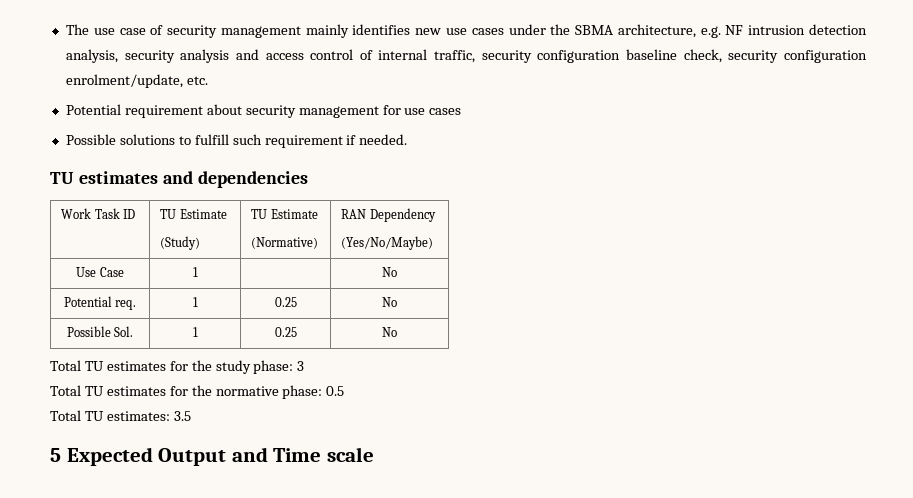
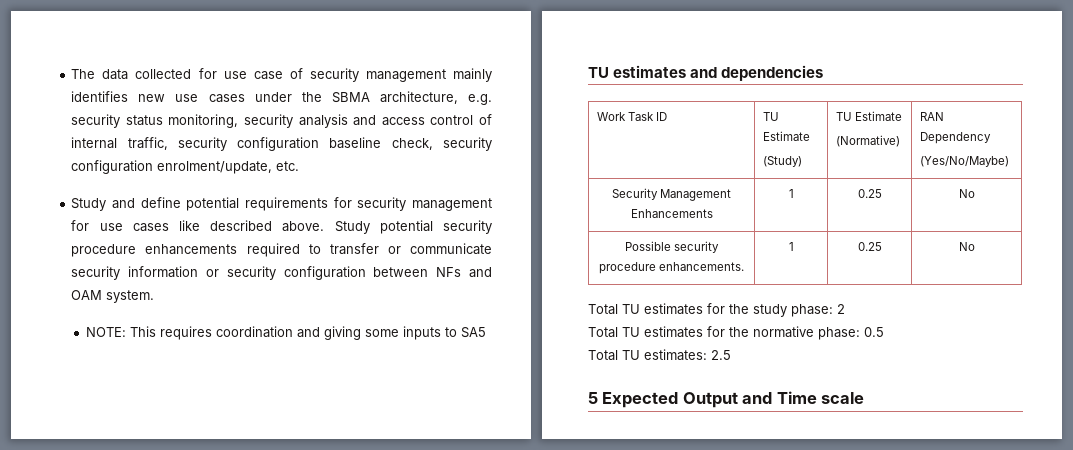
(89, 29) none -> [102,68,217,80] data collected for
[725,24,868,35] [65,49,118,63] NF intrusion detection analysis, -> [71,114,239,128] security status monitoring,
[65,104,242,118] Potential requirement about -> [71,197,352,211] Study and define potential requirements for
[65,134,408,148] // Possible solutions to fulfill such requirement if needed. -> [178,220,492,234] [71,243,492,257] [71,266,492,280] [71,290,155,303] [85,326,486,340] like described above. Study potential security procedure enhancements required to transfer or communicate security information or security configuration between NFs and OAM system. // NOTE: This requires coordination and giving some inputs to SA5
[76,267,124,277] [192,267,198,277] [382,267,397,277] [63,296,137,310] Use Case | 1 | | No // Potential req. -> [611,188,732,201] [630,209,713,218] Security Management Enhancements
[114,326,134,337] Sol. -> [674,241,720,253] [598,262,745,274] security procedure enhancements.
[297,361,305,371] 3 -> [837,304,845,314] 2
[173,411,191,421] 3.5 -> [711,350,731,360] 2.5

